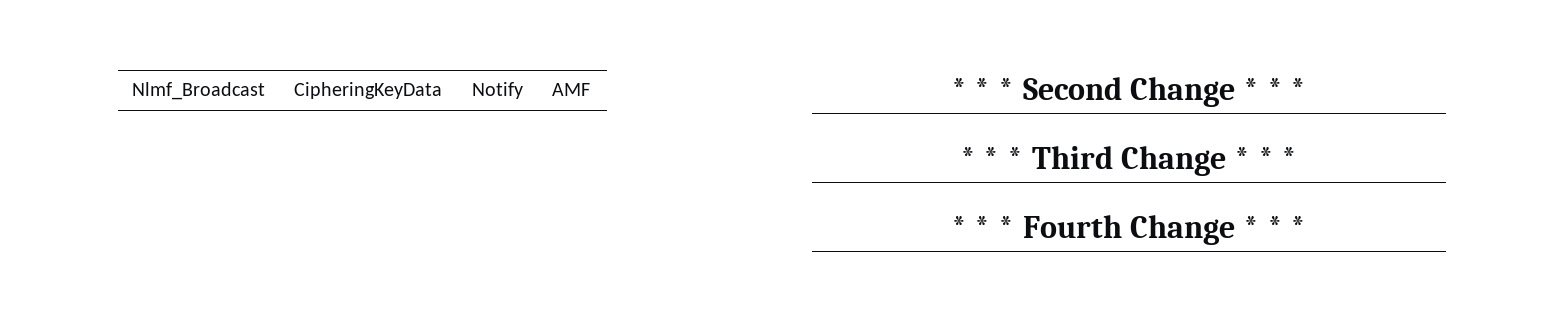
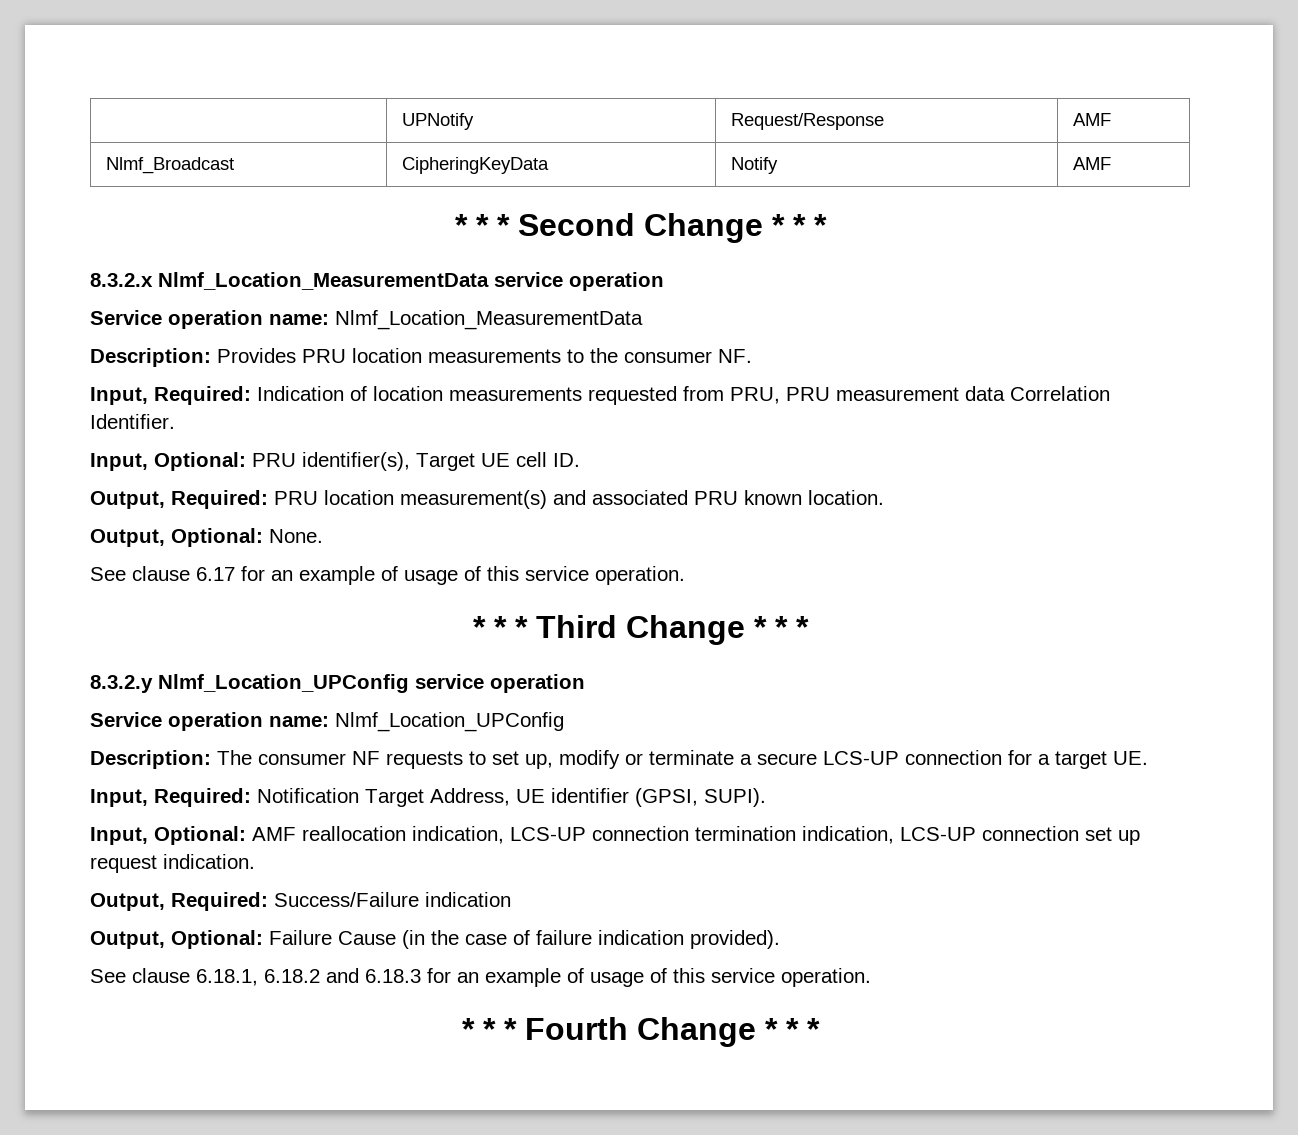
(132, 91) none -> [402,113,475,130] [731,113,885,130] [1073,113,1112,126] | UPNotify | Request/Response | AMF //
(1307, 89) none -> [90,272,664,291] [90,310,643,330] [90,348,752,367] [90,386,1110,405] [90,414,175,429] [90,452,580,471] [90,490,884,509] [90,528,323,547] [90,566,685,585] // 8.3.2.x Nlmf_Location_MeasurementData service operation // Service operation name: Nlmf_Location_MeasurementData // Description: Provides PRU location measurements to the consumer NF. // Input, Required: Indication of location measurements requested from PRU, PRU measurement data Correlation Identifier. // Input, Optional: PRU identifier(s), Target UE cell ID. // Output, Required: PRU location measurement(s) and associated PRU known location. // Output, Optional: None. // See clause 6.17 for an example of usage of this service operation.
(1298, 158) none -> [90,674,585,693] [90,712,564,732] [90,750,1148,769] [90,788,766,807] [90,826,1140,845] [90,854,255,873] [90,892,511,911] [90,930,780,949] [90,968,871,987] // 8.3.2.y Nlmf_Location_UPConfig service operation // Service operation name: Nlmf_Location_UPConfig // Description: The consumer NF requests to set up, modify or terminate a secure LCS-UP connection for a target UE. // Input, Required: Notification Target Address, UE identifier (GPSI, SUPI). // Input, Optional: AMF reallocation indication, LCS-UP connection termination indication, LCS-UP connection set up request indication. // Output, Required: Success/Failure indication // Output, Optional: Failure Cause (in the case of failure indication provided). // See clause 6.18.1, 6.18.2 and 6.18.3 for an example of usage of this service operation.

